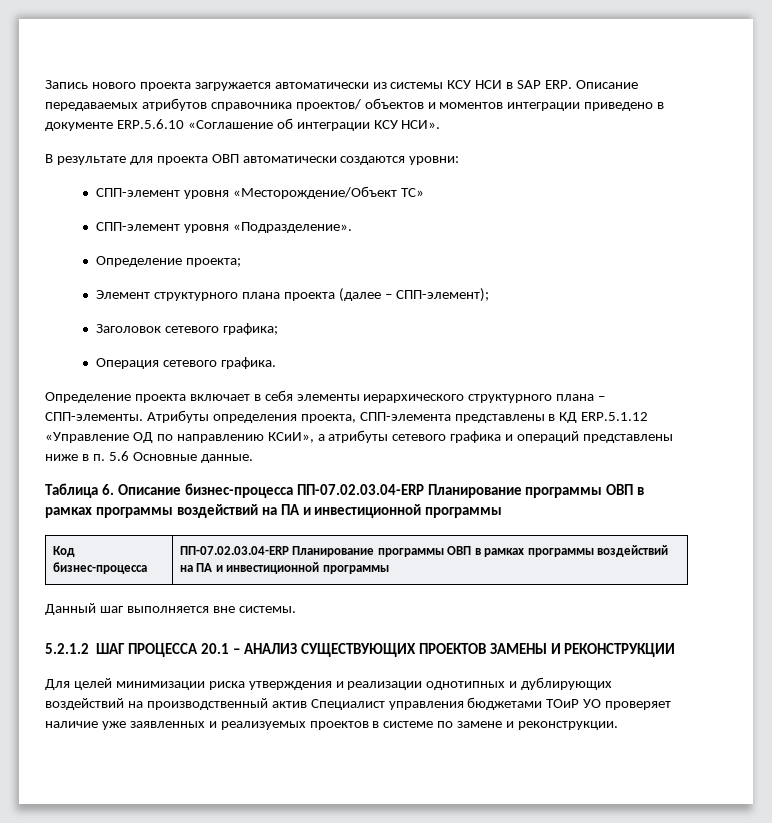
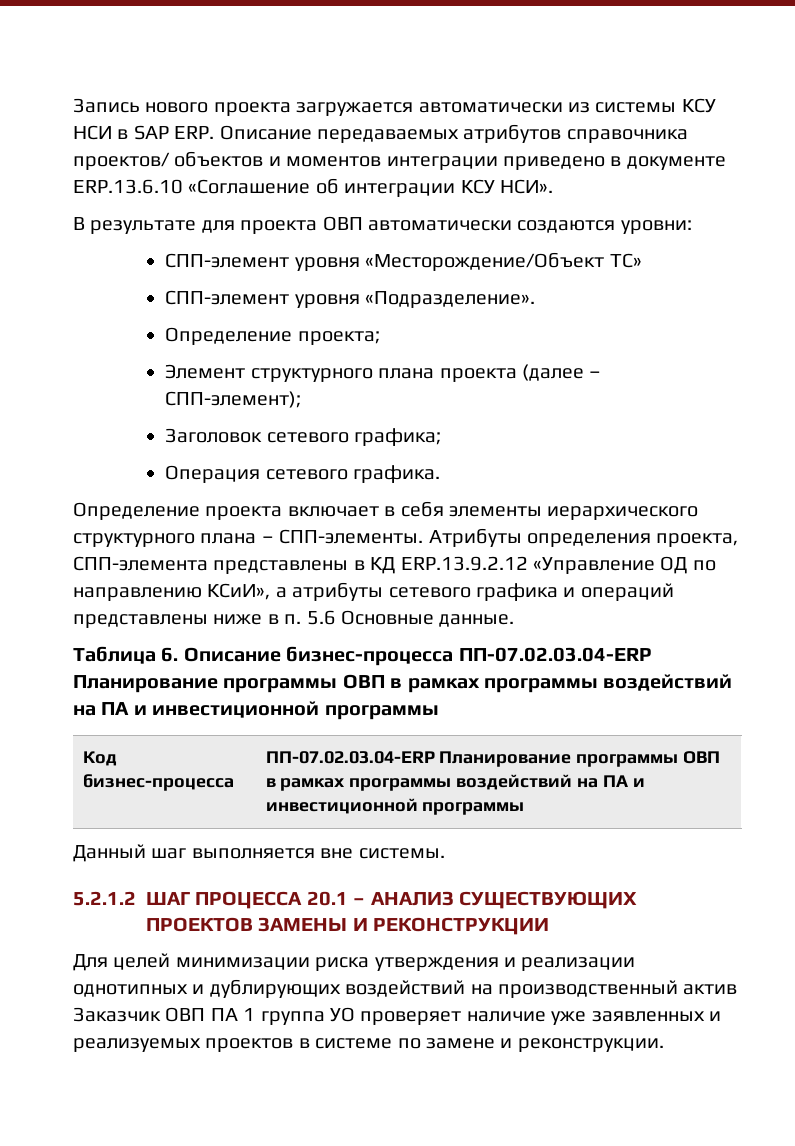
[116,119,184,129] ERP.5.6.10 -> [73,179,183,194] ERP.13.6.10
[581,412,649,421] ERP.5.1.12 -> [400,556,528,571] ERP.13.9.2.12
[310,697,580,710] Специалист управления бюджетами ТОиР -> [73,1007,325,1025] Заказчик ОВП ПА 1 группа

